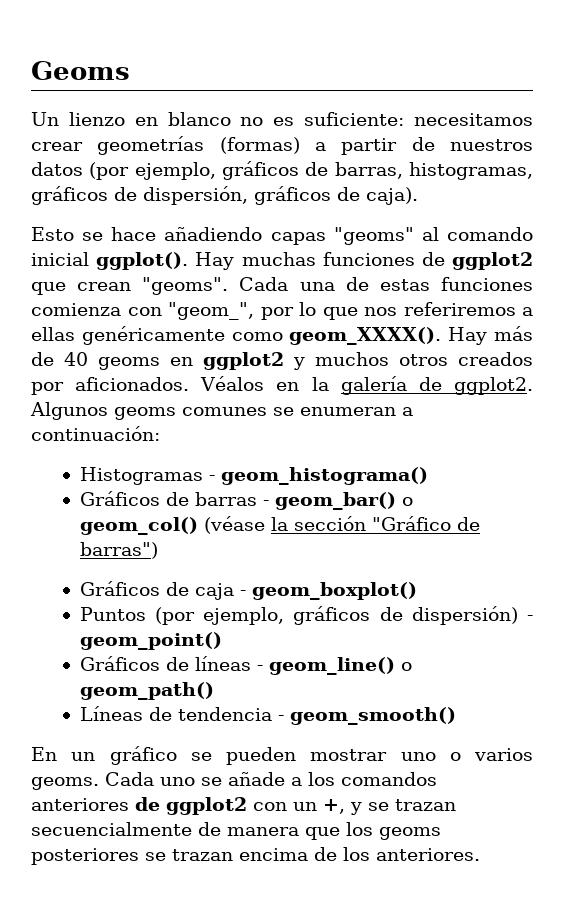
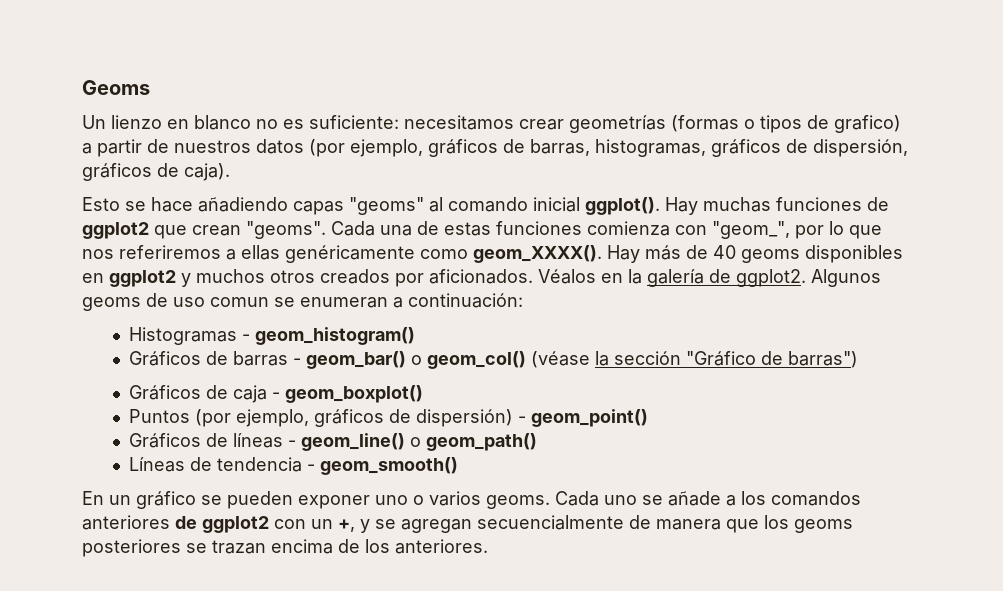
[219,137,300,154] (formas) -> [671,115,901,133] (formas o tipos de grafico)
(160, 363) none -> [805,245,903,263] disponibles
[182,407,267,416] comunes -> [146,293,269,307] de uso comun
[220,467,428,485] geom_histograma() -> [255,327,416,345] geom_histogram()
[310,749,388,761] mostrar -> [298,495,370,509] exponer
[395,799,456,811] trazan -> [401,519,472,533] agregan

